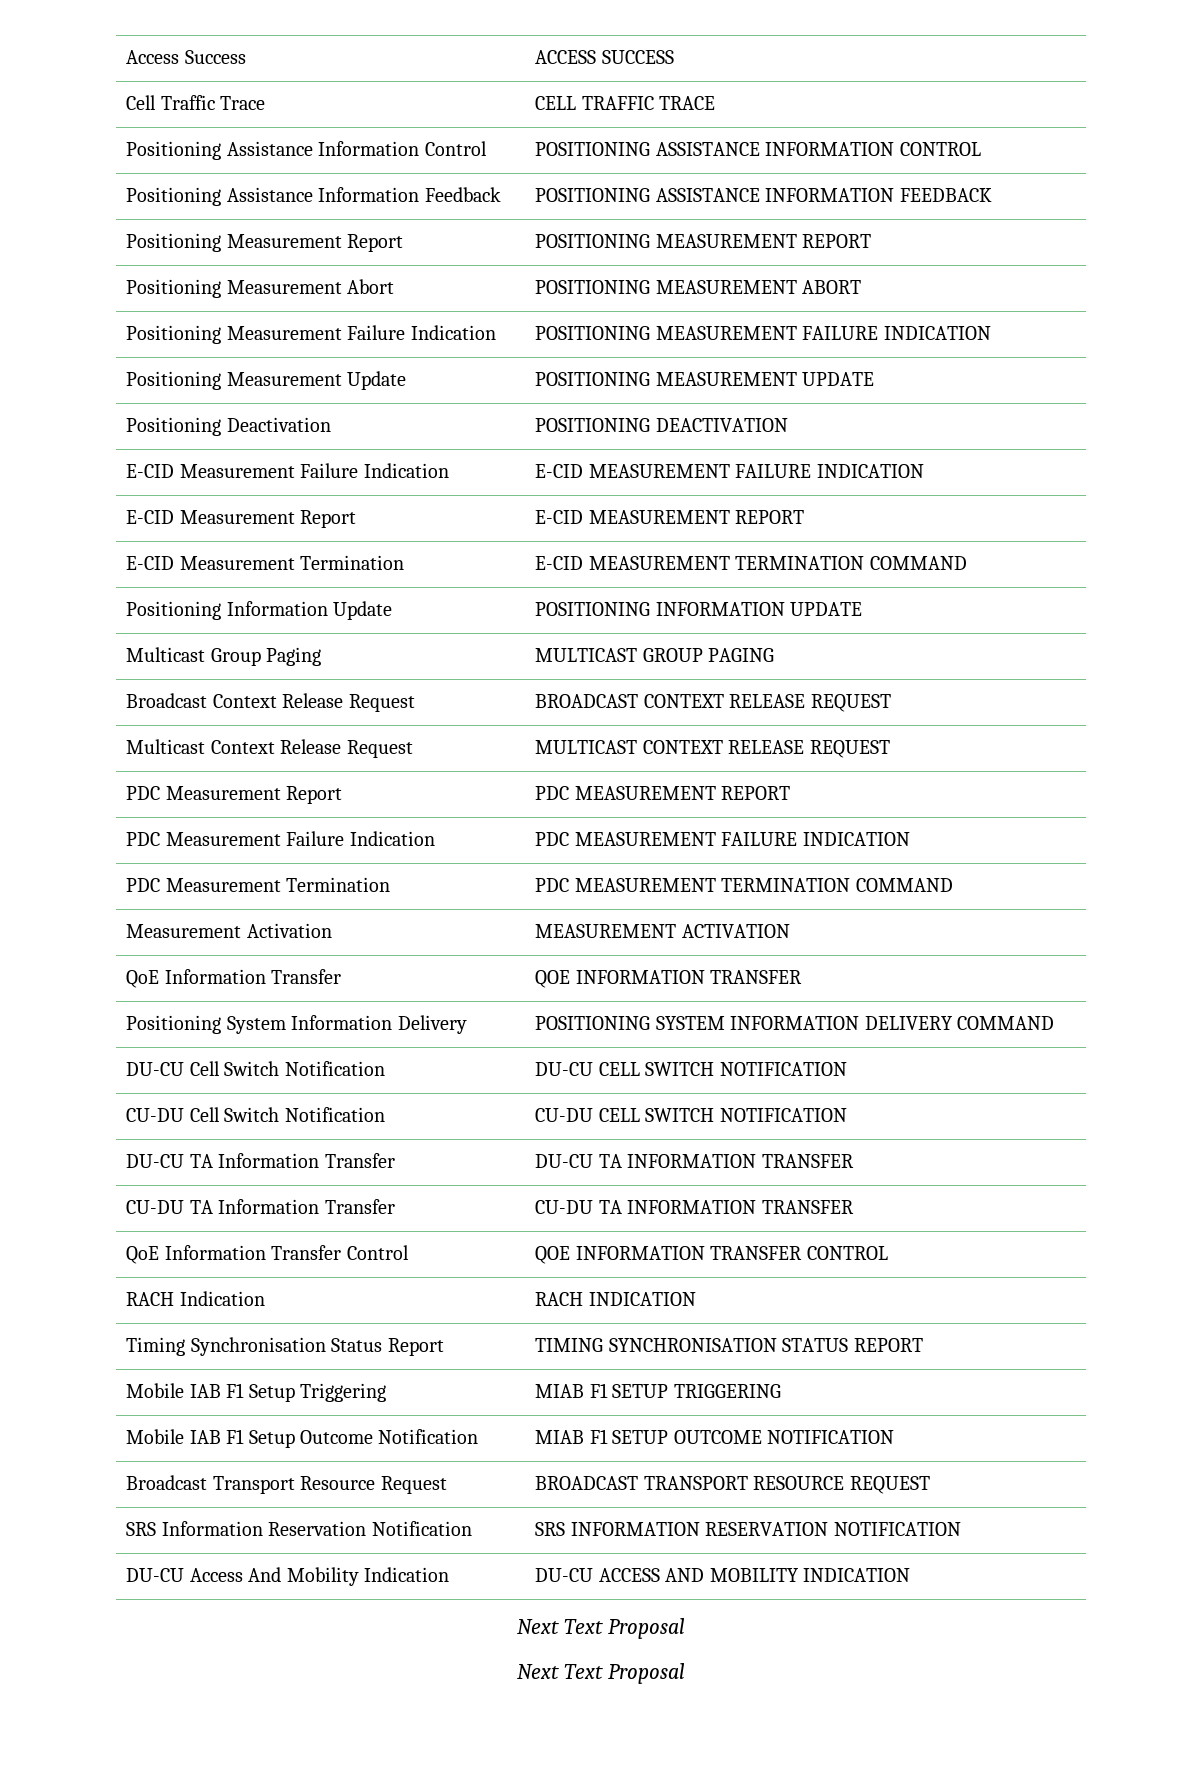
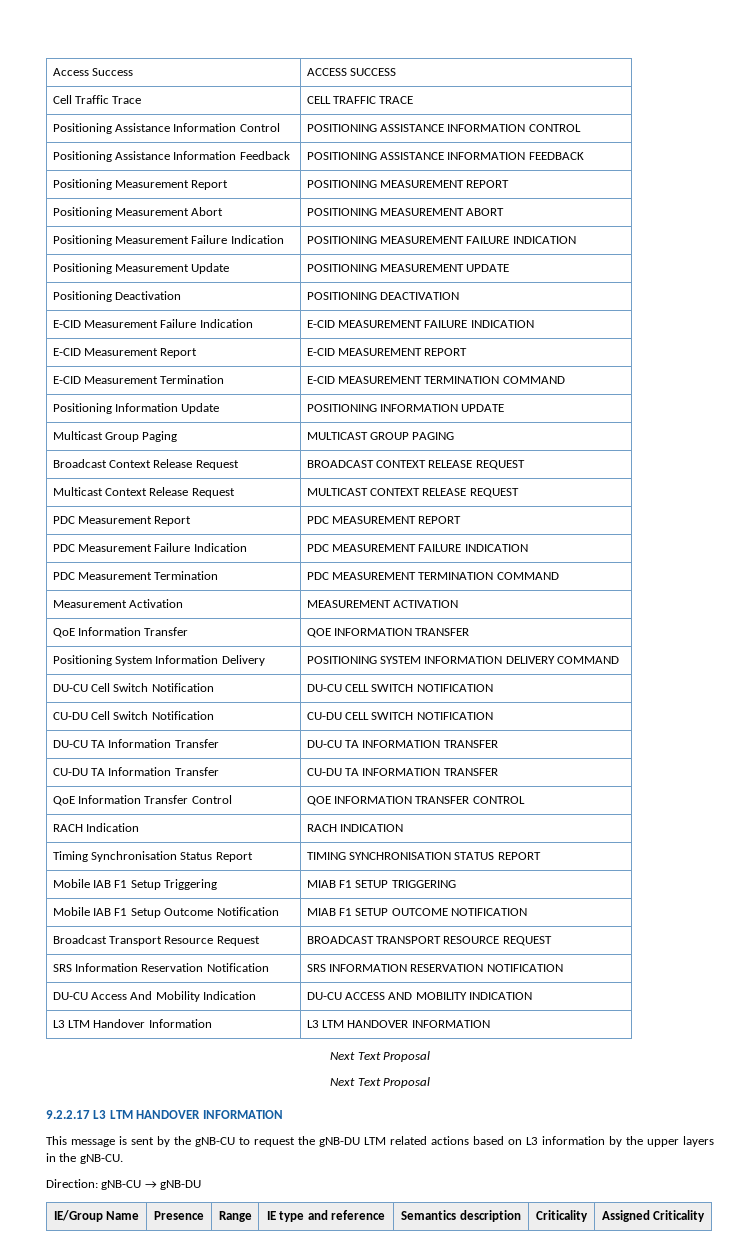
(911, 1575) none -> [52,1019,212,1028] [306,1020,490,1028] // L3 LTM Handover Information | L3 LTM HANDOVER INFORMATION
(685, 1673) none -> [46,1110,283,1119] [46,1136,714,1147] [46,1153,123,1164] [46,1179,202,1190] [53,1210,140,1222] [154,1211,204,1220] [218,1211,252,1222] [266,1210,386,1222] [401,1210,521,1222] [536,1210,588,1222] [601,1210,706,1222] // 9.2.2.17 L3 LTM HANDOVER INFORMATION // This message is sent by the gNB-CU to request the gNB-DU LTM related actions based on L3 information by the upper layers in the gNB-CU. // Direction: gNB-CU → gNB-DU // IE/Group Name | Presence | Range | IE type and reference | Semantics description | Criticality | Assigned Criticality

